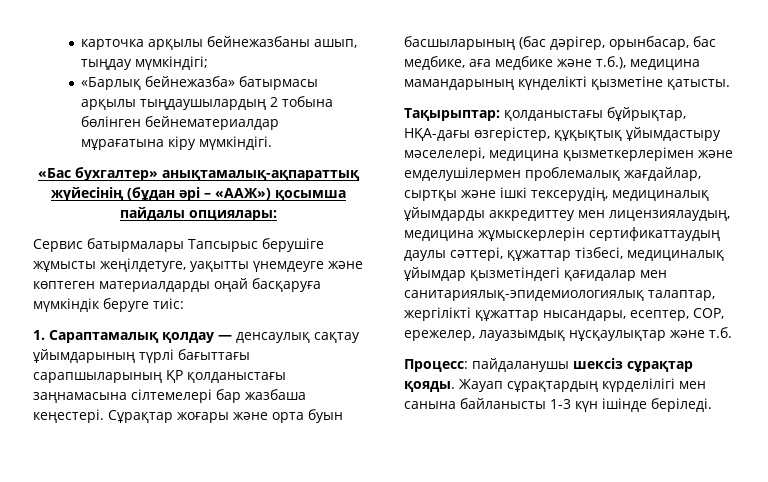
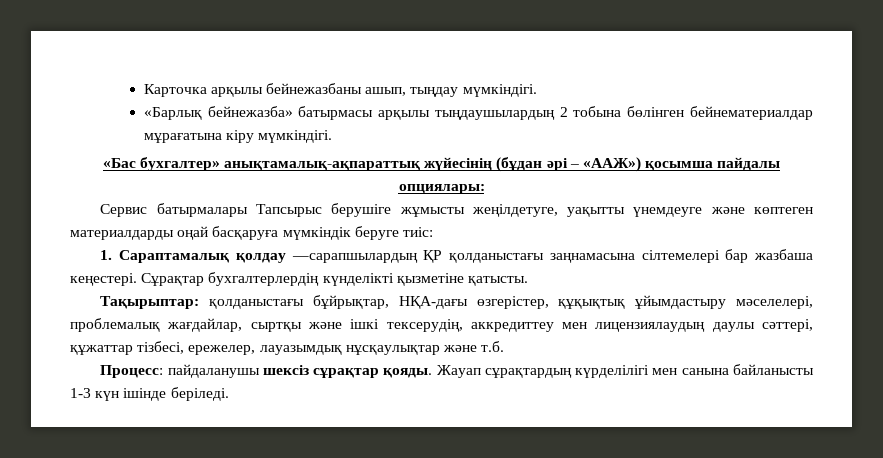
[80,39,144,50] карточка -> [143,84,207,97] Карточка
[134,56,208,70] мүмкіндігі; -> [462,84,537,97] мүмкіндігі.
[218,332,360,343] [33,349,250,363] [33,372,162,383] — денсаулық сақтау ұйымдарының түрлі бағыттағы сарапшыларының -> [291,253,418,263] —сарапшылардың
[177,409,343,423] [404,36,716,50] [404,56,700,70] [404,79,514,90] жоғары және орта буын басшыларының (бас дәрігер, орынбасар, бас медбике, аға медбике және т.б.), медицина мамандарының -> [208,272,320,286] бухгалтерлердің
[489,147,733,161] [404,167,521,181] медицина қызметкерлерімен және емделушілермен -> (813, 302) none
[612,190,709,201] [404,207,730,221] [404,227,720,241] [404,247,724,261] [404,267,667,281] [404,290,715,301] [404,307,724,321] медициналық ұйымдарды аккредиттеу мен лицензиялаудың, медицина жұмыскерлерін сертификаттаудың даулы сәттері, құжаттар тізбесі, медициналық ұйымдар қызметіндегі қағидалар мен санитариялық-эпидемиологиялық талаптар, жергілікті құжаттар нысандары, есептер, СОР, -> [470,319,813,332] [70,341,185,355] аккредиттеу мен лицензиялаудың даулы сәттері, құжаттар тізбесі,

